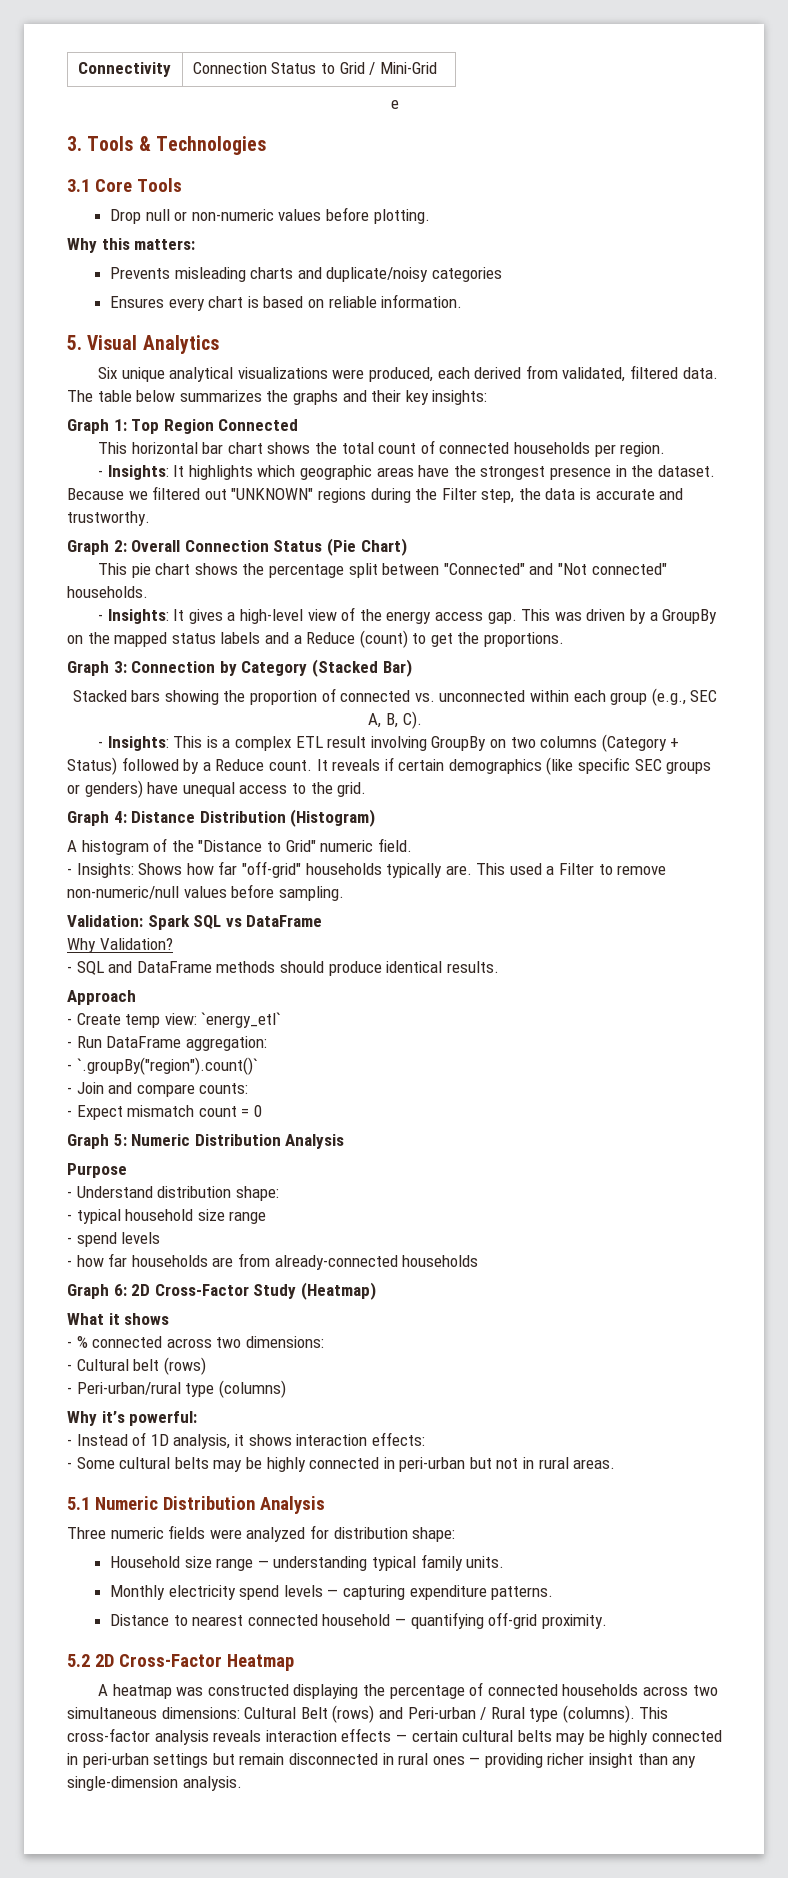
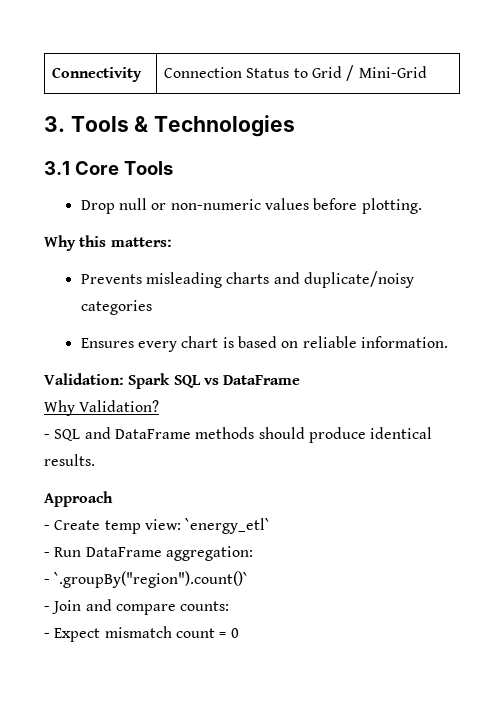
[391,100,399,109] // e -> (427, 72) none
[67,335,219,354] [98,365,718,382] [67,390,488,405] [67,419,299,434] [98,440,666,457] [98,465,715,480] [67,486,684,503] [67,511,150,526] [67,538,407,556] [98,563,667,578] [67,586,148,598] [98,607,718,624] [67,630,565,648] [67,659,412,677] [72,688,718,706] [368,711,422,729] [98,734,680,752] [67,757,712,775] [67,780,367,798] [67,809,376,827] [67,838,412,855] [67,861,667,878] [67,884,344,901] // 5. Visual Analytics // Six unique analytical visualizations were produced, each derived from validated, filtered data. The table below summarizes the graphs and their key insights: // Graph 1: Top Region Connected // This horizontal bar chart shows the total count of connected households per region. // - Insights: It highlights which geographic areas have the strongest presence in the dataset. Because we filtered out "UNKNOWN" regions during the Filter step, the data is accurate and trustworthy. // Graph 2: Overall Connection Status (Pie Chart) // This pie chart shows the percentage split between "Connected" and "Not connected" households. // - Insights: It gives a high-level view of the energy access gap. This was driven by a GroupBy on the mapped status labels and a Reduce (count) to get the proportions. // Graph 3: Connection by Category (Stacked Bar) // Stacked bars showing the proportion of connected vs. unconnected within each group (e.g., SEC A, B, C). // - Insights: This is a complex ETL result involving GroupBy on two columns (Category + Status) followed by a Reduce count. It reveals if certain demographics (like specific SEC groups or genders) have unequal access to the grid. // Graph 4: Distance Distribution (Histogram) // A histogram of the "Distance to Grid" numeric field. // - Insights: Shows how far "off-grid" households typically are. This used a Filter to remove non-numeric/null values before sampling. -> (448, 342) none
[67,1134,345,1149] [67,1163,127,1178] [67,1186,279,1201] [67,1209,267,1224] [67,1232,161,1247] [67,1253,479,1270] [67,1282,376,1300] [67,1313,170,1325] [67,1336,324,1348] [67,1357,206,1375] [67,1380,286,1398] [67,1411,198,1426] [67,1432,425,1449] [67,1457,616,1472] [67,1496,325,1514] [67,1525,456,1542] [110,1554,505,1571] [110,1585,554,1600] [110,1612,607,1629] [67,1654,294,1671] [98,1682,718,1699] [67,1705,669,1723] [67,1728,723,1745] [67,1753,697,1768] [67,1776,242,1791] // Graph 5: Numeric Distribution Analysis // Purpose // - Understand distribution shape: // - typical household size range // - spend levels // - how far households are from already-connected households // Graph 6: 2D Cross-Factor Study (Heatmap) // What it shows // - % connected across two dimensions: // - Cultural belt (rows) // - Peri-urban/rural type (columns) // Why it’s powerful: // - Instead of 1D analysis, it shows interaction effects: // - Some cultural belts may be highly connected in peri-urban but not in rural areas. // 5.1 Numeric Distribution Analysis // Three numeric fields were analyzed for distribution shape: // Household size range — understanding typical family units. // Monthly electricity spend levels — capturing expenditure patterns. // Distance to nearest connected household — quantifying off-grid proximity. // 5.2 2D Cross-Factor Heatmap // A heatmap was constructed displaying the percentage of connected households across two simultaneous dimensions: Cultural Belt (rows) and Peri-urban / Rural type (columns). This cross-factor analysis reveals interaction effects — certain cultural belts may be highly connected in peri-urban settings but remain disconnected in rural ones — providing richer insight than any single-dimension analysis. -> (239, 633) none

